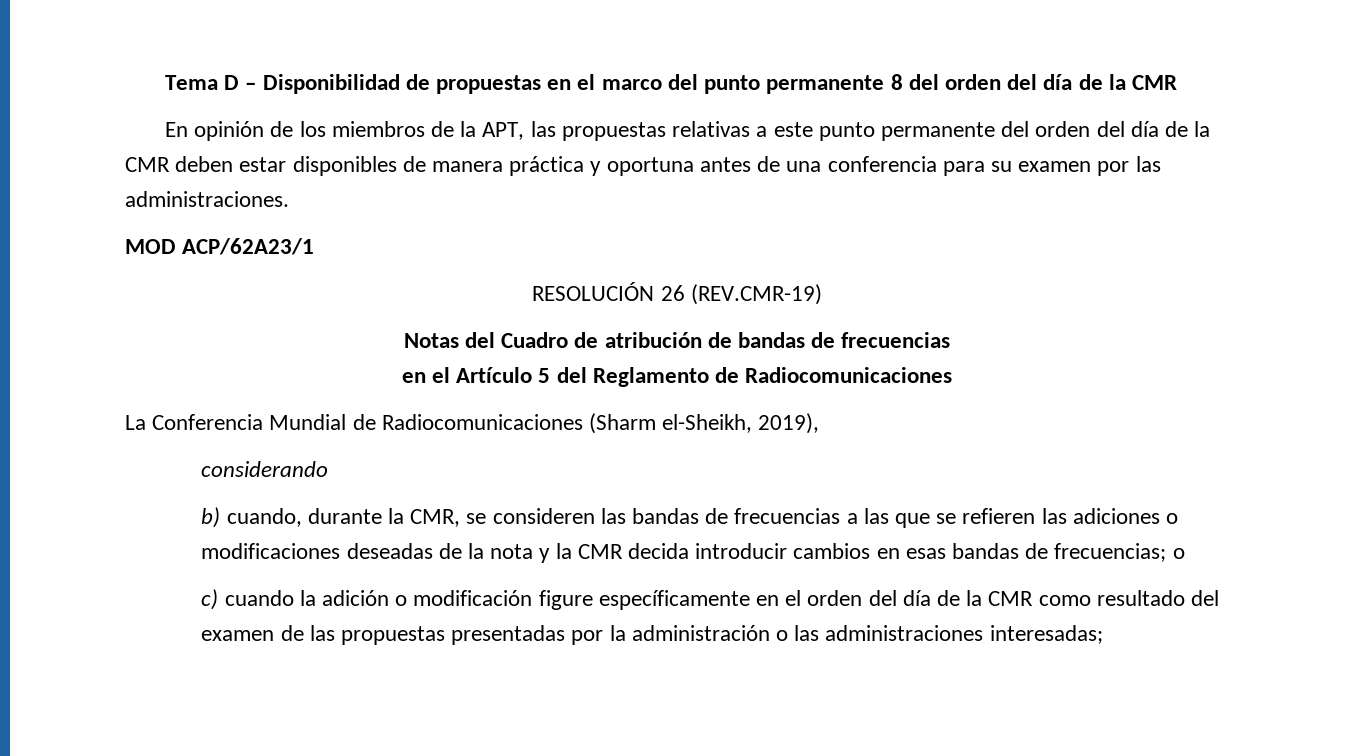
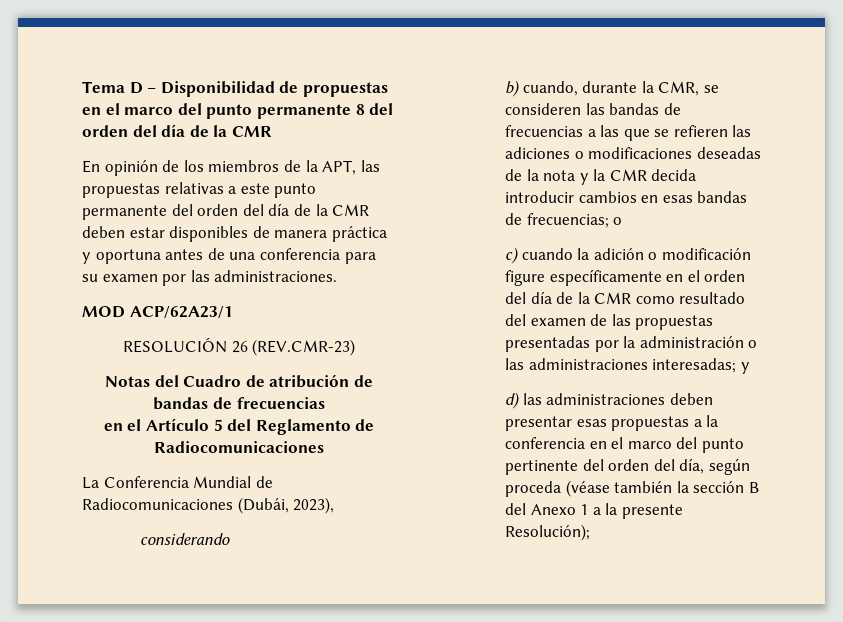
[690,284,822,305] (REV.CMR-19) -> [252,339,356,356] (REV.CMR-23)
[589,413,820,434] (Sharm el-Sheikh, 2019), -> [237,497,335,514] (Dubái, 2023),
(1103, 634) none -> [740,362,750,374] [504,392,713,409] [504,415,719,431] [504,437,744,453] [504,458,750,475] [504,480,759,497] [504,503,683,519] [504,524,590,541] y // d) las administraciones deben presentar esas propuestas a la conferencia en el marco del punto pertinente del orden del día, según proceda (véase también la sección B del Anexo 1 a la presente Resolución);

